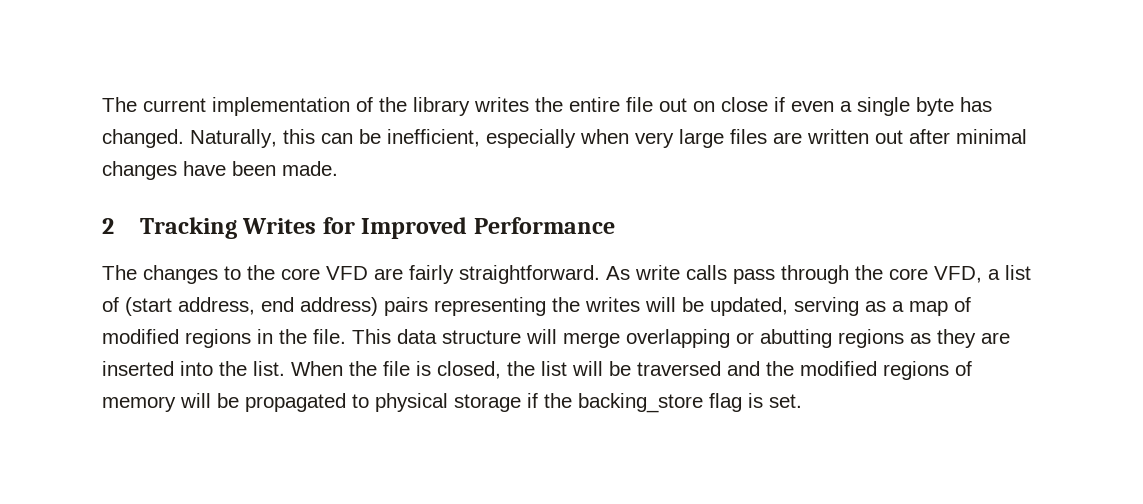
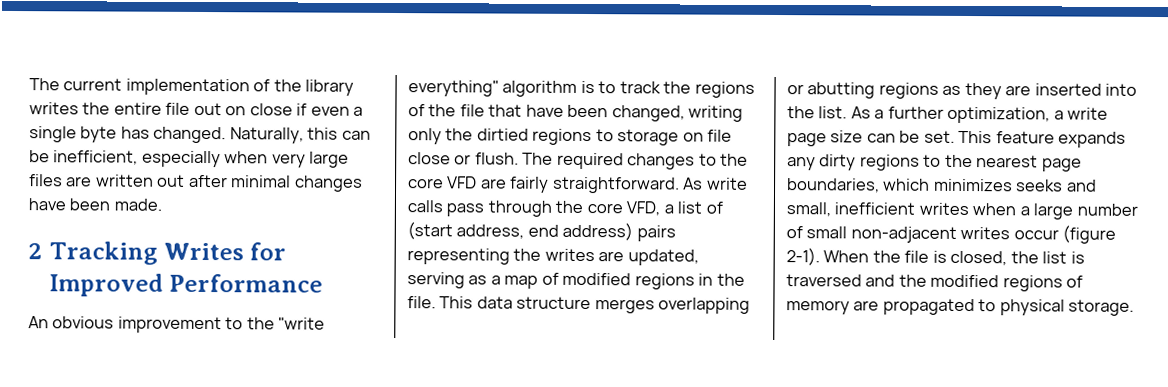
[102,265,137,280] The -> [28,316,326,334] [408,80,755,98] [408,104,744,122] [408,128,733,146] [408,152,624,170] An obvious improvement to the "write everything" algorithm is to track the regions of the file that have been changed, writing only the dirtied regions to storage on file close or flush. The required
[645,297,704,312] will be -> [598,251,625,262] are
[526,329,620,348] will merge -> [594,299,655,314] merges
(285, 368) none -> [850,106,1109,124] [787,130,1127,148] [787,154,1082,172] [787,178,1097,193] [786,202,1138,220] [786,225,1117,244] [786,248,820,266] As a further optimization, a write page size can be set. This feature expands any dirty regions to the nearest page boundaries, which minimizes seeks and small, inefficient writes when a large number of small non-adjacent writes occur (figure 2-1).
[572,361,631,376] will be -> [1070,251,1085,264] is
[180,393,239,408] will be -> [853,300,880,311] are
[454,393,802,413] storage if the backing_store flag is set. -> [1068,299,1135,316] storage.

